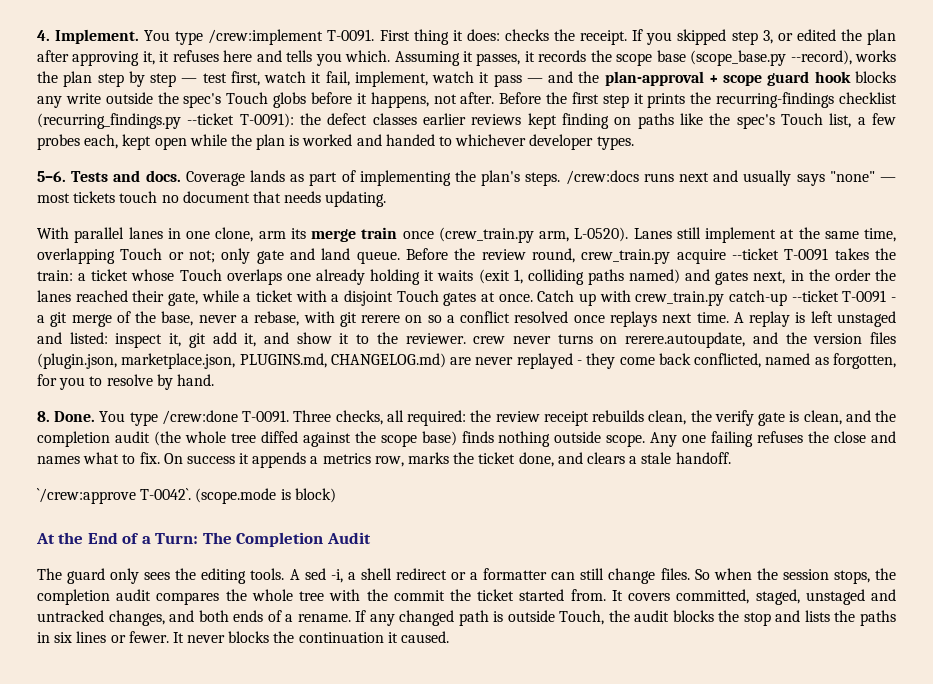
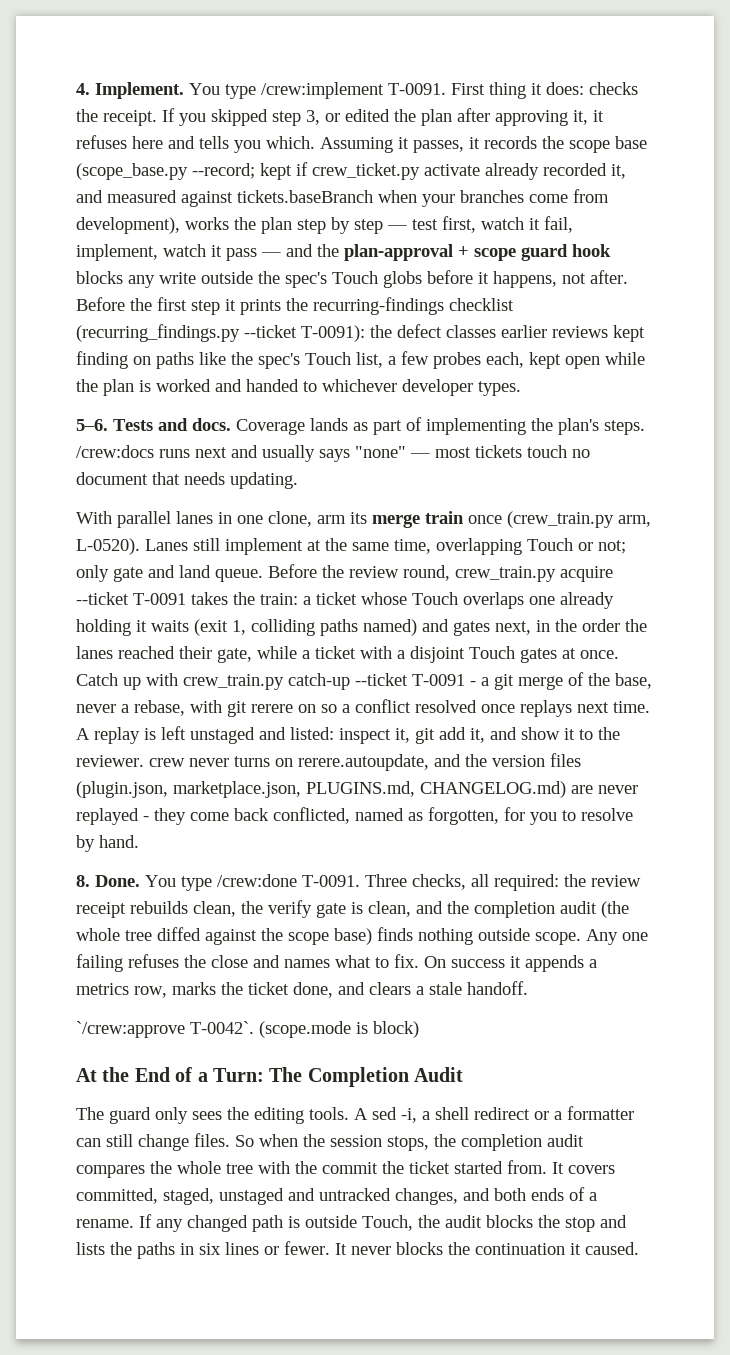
[790,50,852,65] --record), -> [192,162,626,180] [76,189,609,207] [76,217,180,234] --record; kept if crew_ticket.py activate already recorded it, and measured against tickets.baseBranch when your branches come from development),

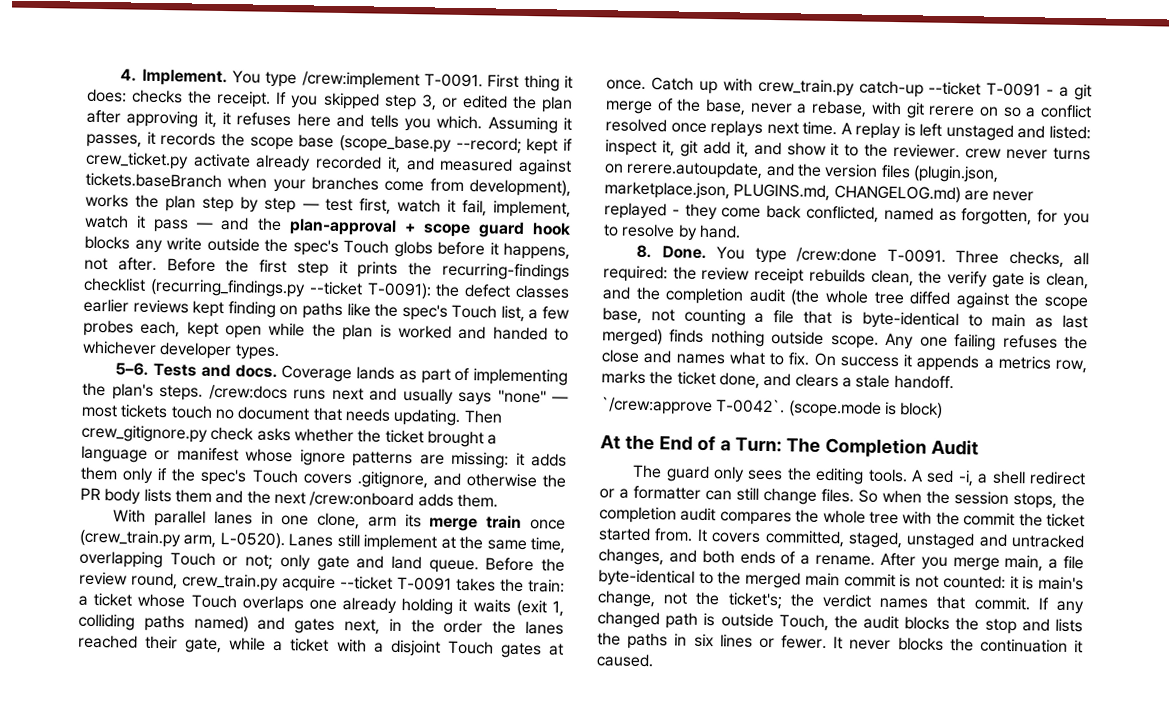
(298, 480) none -> [463,410,503,424] [81,424,498,448] [81,445,568,469] [80,466,566,489] [80,487,498,508] Then crew_gitignore.py check asks whether the ticket brought a language or manifest whose ignore patterns are missing: it adds them only if the spec's Touch covers .gitignore, and otherwise the PR body lists them and the next /crew:onboard adds them.
[334,928,372,945] base) -> [602,307,1088,330] [602,328,663,346] base, not counting a file that is byte-identical to main as last merged)
(134, 1223) none -> [879,552,1084,572] [598,569,1084,591] [597,590,1031,611] After you merge main, a file byte-identical to the merged main commit is not counted: it is main's change, not the ticket's; the verdict names that commit.

